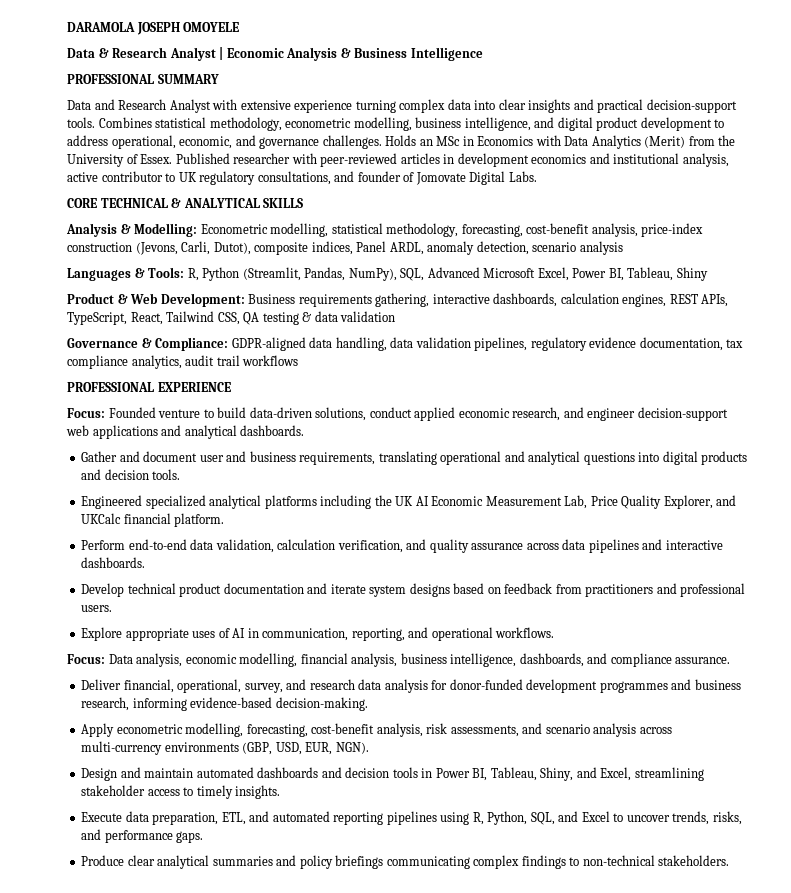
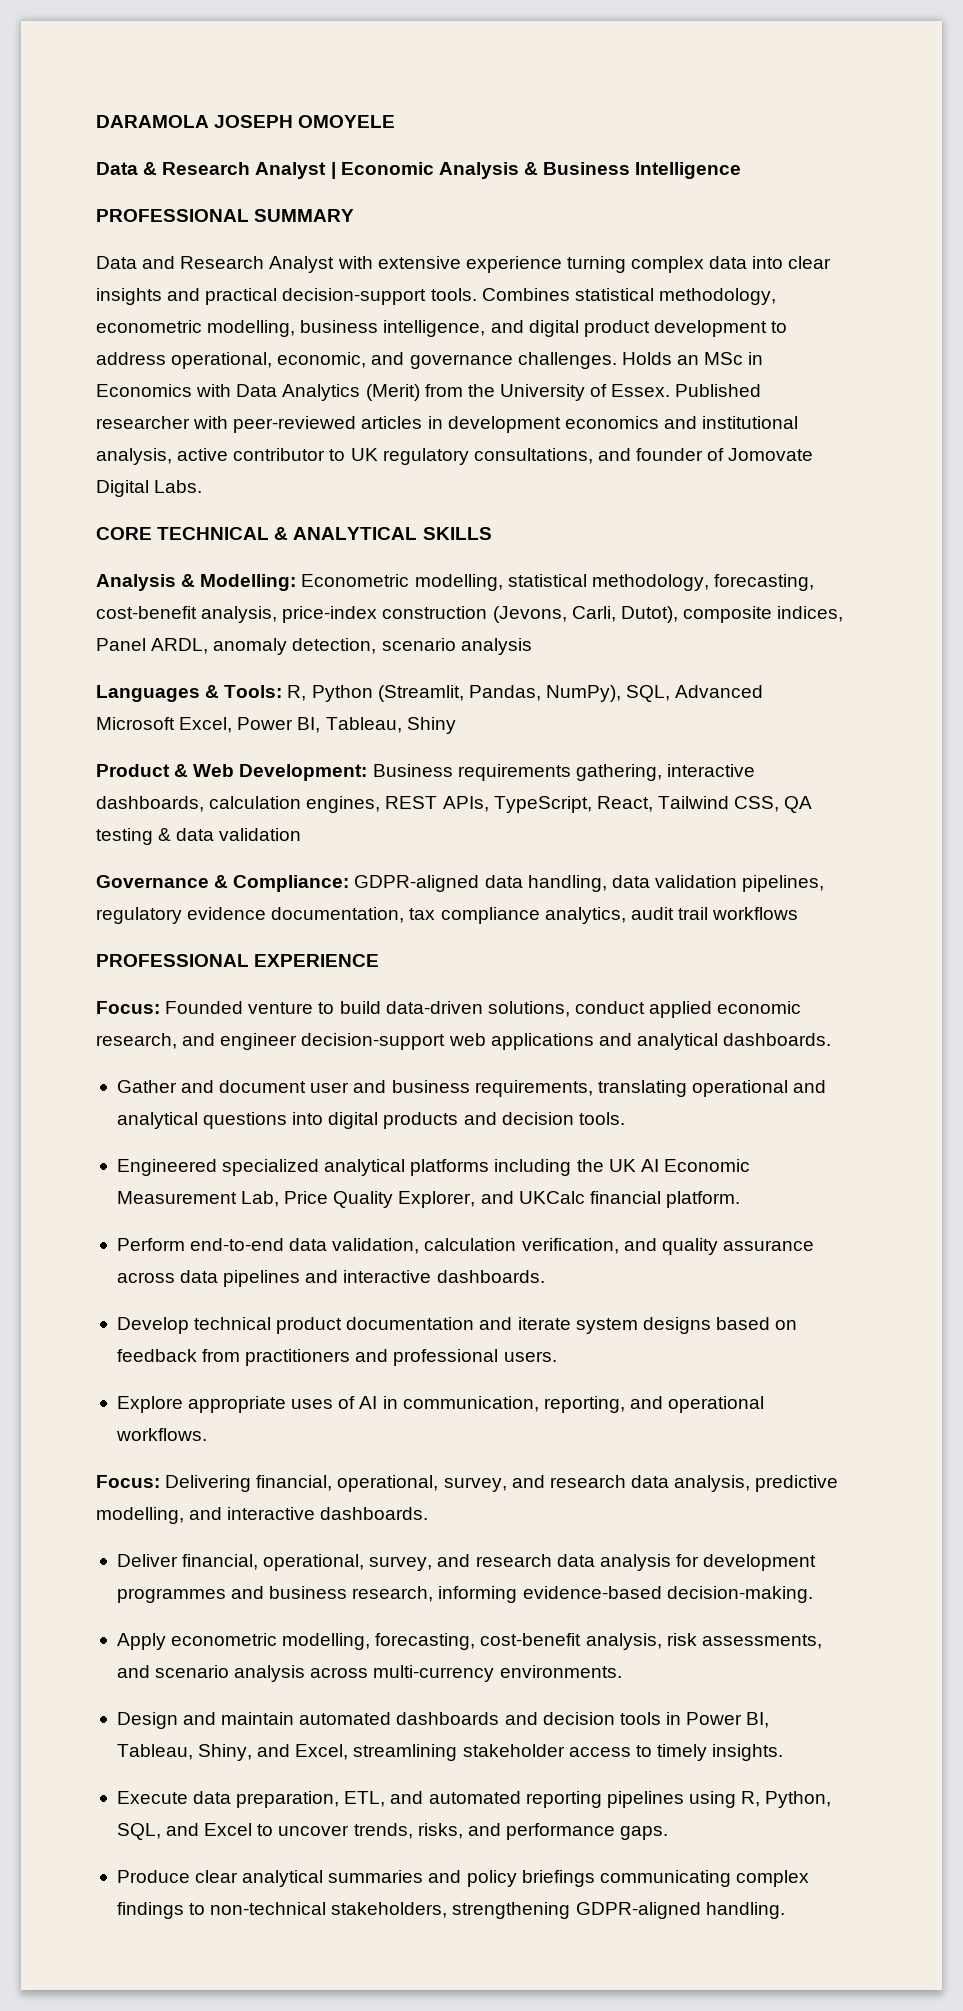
[108,653,731,667] Data analysis, economic modelling, financial analysis, business intelligence, dashboards, and compliance assurance. -> [165,1475,839,1492] [96,1507,429,1524] Delivering financial, operational, survey, and research data analysis, predictive modelling, and interactive dashboards.
[449,679,523,690] donor-funded -> (699, 1560) none
[164,742,369,755] environments (GBP, USD, EUR, NGN). -> [499,1665,622,1678] environments.
[658,855,730,866] stakeholders. -> [331,1902,785,1919] stakeholders, strengthening GDPR-aligned handling.

